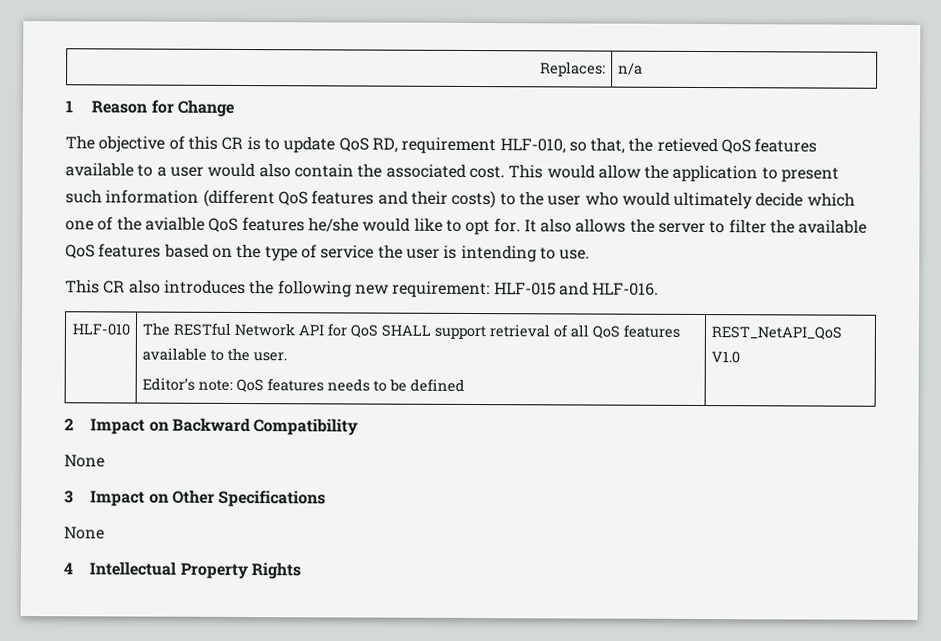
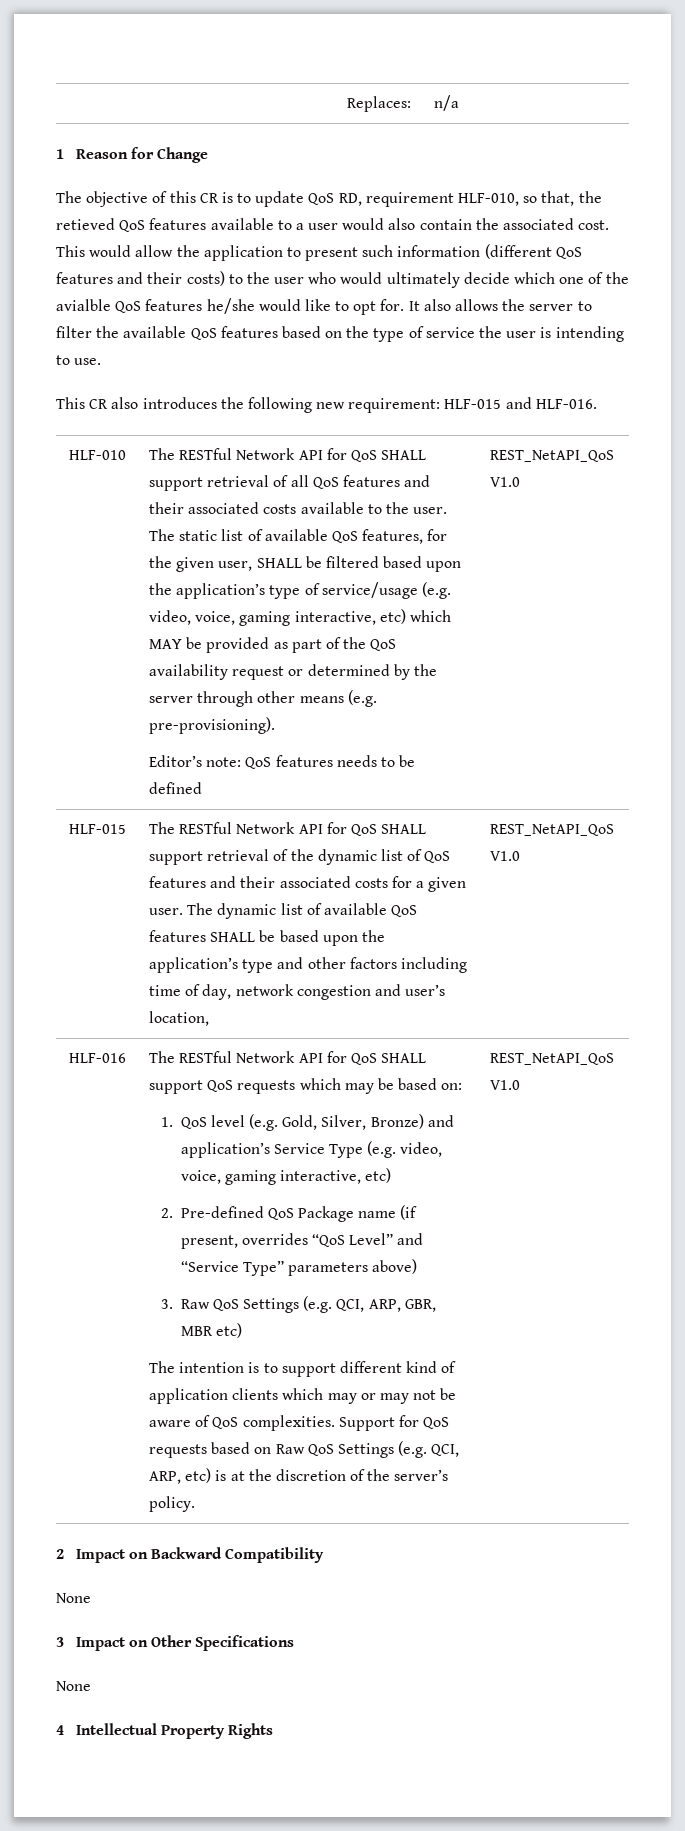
(680, 331) none -> [404,475,431,487] [148,502,297,514] and their associated costs
(287, 357) none -> [148,529,448,544] [148,556,462,572] [148,582,451,599] [148,609,451,626] [148,637,397,653] [148,664,437,680] [148,690,377,707] [148,717,275,734] The static list of available QoS features, for the given user, SHALL be filtered based upon the application’s type of service/usage (e.g. video, voice, gaming interactive, etc) which MAY be provided as part of the QoS availability request or determined by the server through other means (e.g. pre-provisioning).
(740, 357) none -> [68,824,126,834] [148,822,427,836] [148,849,451,865] [148,876,467,892] [148,903,418,919] [148,930,385,946] [148,957,467,973] [148,984,446,1000] [148,1011,209,1026] [489,824,614,836] [489,851,520,861] [68,1053,126,1063] [148,1051,427,1065] [148,1078,463,1094] [160,1114,454,1131] [180,1141,443,1158] [180,1168,392,1185] [160,1205,418,1222] [180,1233,424,1249] [180,1259,418,1276] [160,1296,436,1313] [180,1323,242,1338] [148,1361,457,1377] [148,1388,457,1404] [148,1415,450,1431] [148,1441,460,1458] [148,1468,449,1484] [148,1496,195,1512] [489,1053,614,1065] [489,1080,520,1090] // HLF-015 | The RESTful Network API for QoS SHALL support retrieval of the dynamic list of QoS features and their associated costs for a given user. The dynamic list of available QoS features SHALL be based upon the application’s type and other factors including time of day, network congestion and user’s location, | REST_NetAPI_QoS V1.0 // HLF-016 | The RESTful Network API for QoS SHALL support QoS requests which may be based on: // 1. QoS level (e.g. Gold, Silver, Bronze) and application’s Service Type (e.g. video, voice, gaming interactive, etc) // 2. Pre-defined QoS Package name (if present, overrides “QoS Level” and “Service Type” parameters above) // 3. Raw QoS Settings (e.g. QCI, ARP, GBR, MBR etc) // The intention is to support different kind of application clients which may or may not be aware of QoS complexities. Support for QoS requests based on Raw QoS Settings (e.g. QCI, ARP, etc) is at the discretion of the server’s policy. | REST_NetAPI_QoS V1.0

